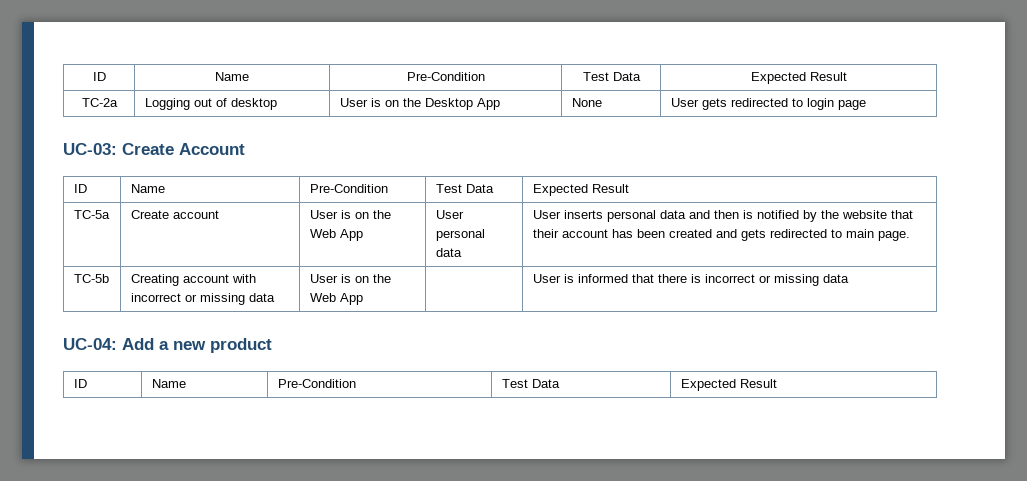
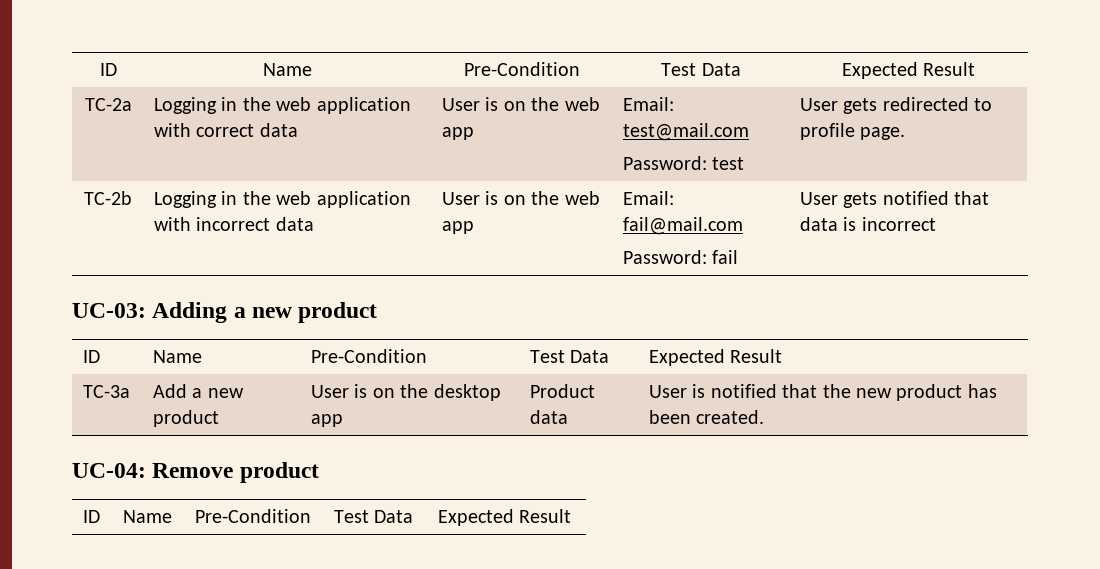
[193,98,277,110] [339,98,500,110] [571,98,602,107] [670,98,866,110] [63,143,245,155] [73,184,87,193] [130,184,165,193] [309,184,388,193] [435,184,494,193] [532,184,629,196] [73,210,110,219] [130,210,219,219] [309,210,391,219] [309,229,363,241] [435,210,464,219] [435,229,485,241] [435,248,462,257] [532,210,913,222] [532,229,910,241] [73,274,109,283] [130,274,256,286] [130,293,275,305] [309,274,391,283] [309,293,363,305] [532,274,849,286] [63,338,154,350] out of desktop | User is on the Desktop App | None | User gets redirected to login page // UC-03: Create Account // ID | Name | Pre-Condition | Test Data | Expected Result // TC-5a | Create account | User is on the Web App | User personal data | User inserts personal data and then is notified by the website that their account has been created and gets redirected to main page. // TC-5b | Creating account with incorrect or missing data | User is on the Web App | | User is informed that there is incorrect or missing data // UC-04: Add -> [221,97,411,114] [154,123,298,137] [442,97,600,111] [442,127,475,140] [623,97,675,111] [623,123,750,141] [623,156,745,170] [800,97,993,114] [800,123,906,140] [84,191,132,205] [154,191,411,208] [154,217,314,231] [442,191,600,205] [442,221,475,234] [623,191,675,205] [623,217,744,235] [623,250,739,264] [800,191,990,208] [800,217,936,231] [72,302,228,323] in the web application with correct data | User is on the web app | Email: test@mail.com // Password: test | User gets redirected to profile page. // TC-2b | Logging in the web application with incorrect data | User is on the web app | Email: fail@mail.com // Password: fail | User gets notified that data is incorrect // UC-03: Adding
(777, 383) none -> [83,385,131,398] [153,384,244,398] [153,410,220,427] [311,384,501,401] [311,414,344,427] [530,384,596,398] [530,410,569,424] [649,384,997,401] [649,410,765,424] [72,462,319,483] [83,510,101,523] [123,510,173,523] [195,509,312,523] [334,510,414,523] [438,509,572,526] // TC-3a | Add a new product | User is on the desktop app | Product data | User is notified that the new product has been created. // UC-04: Remove product // ID | Name | Pre-Condition | Test Data | Expected Result

